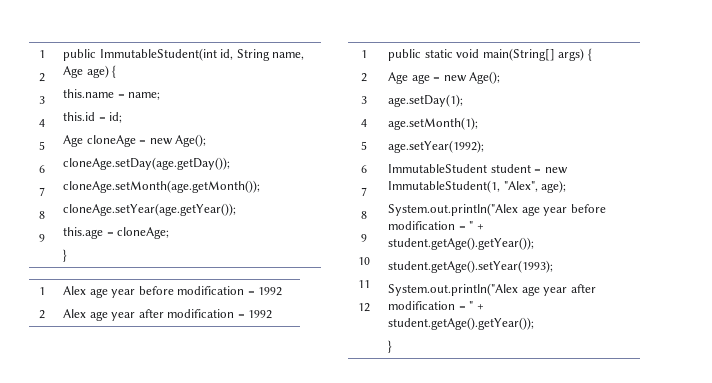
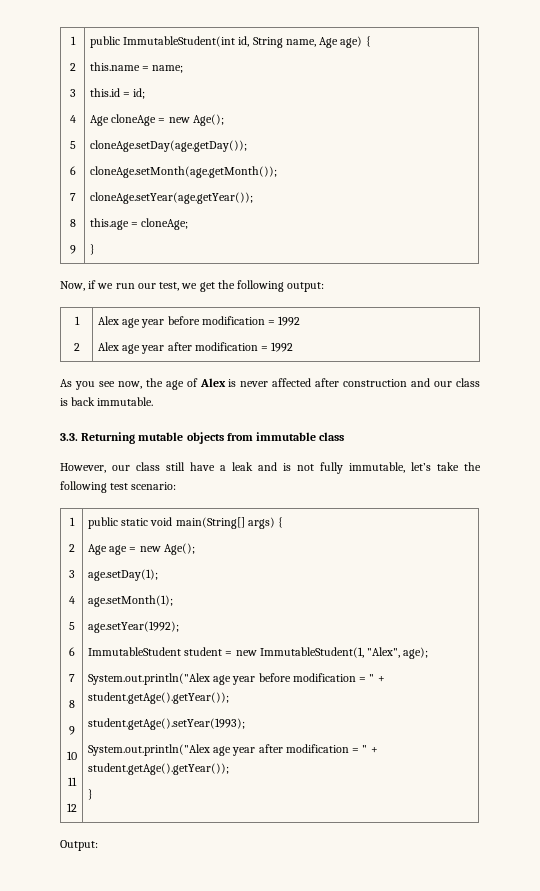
(68, 255) none -> [60,280,325,292] // Now, if we run our test, we get the following output:
(273, 314) none -> [60,378,480,390] [60,397,154,406] [60,432,345,444] [60,462,481,474] [60,481,177,493] // As you see now, the age of Alex is never affected after construction and our class is back immutable. // 3.3. Returning mutable objects from immutable class // However, our class still have a leak and is not fully immutable, let’s take the following test scenario:
(393, 346) none -> [60,840,98,851] // Output:

